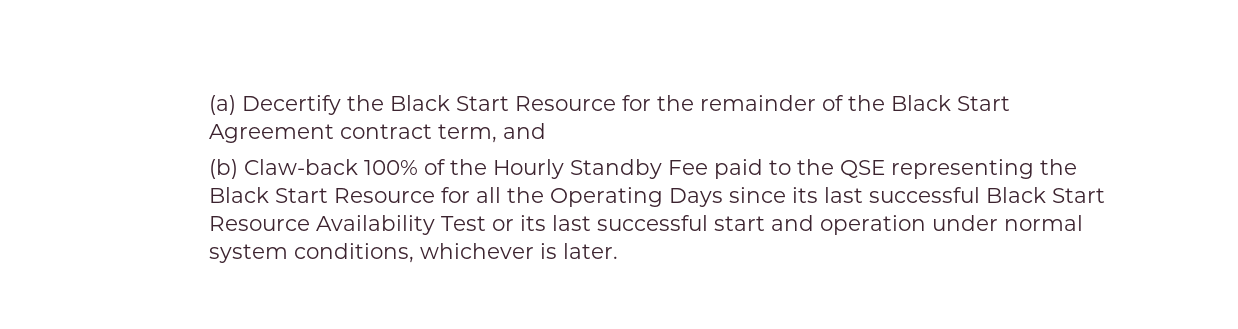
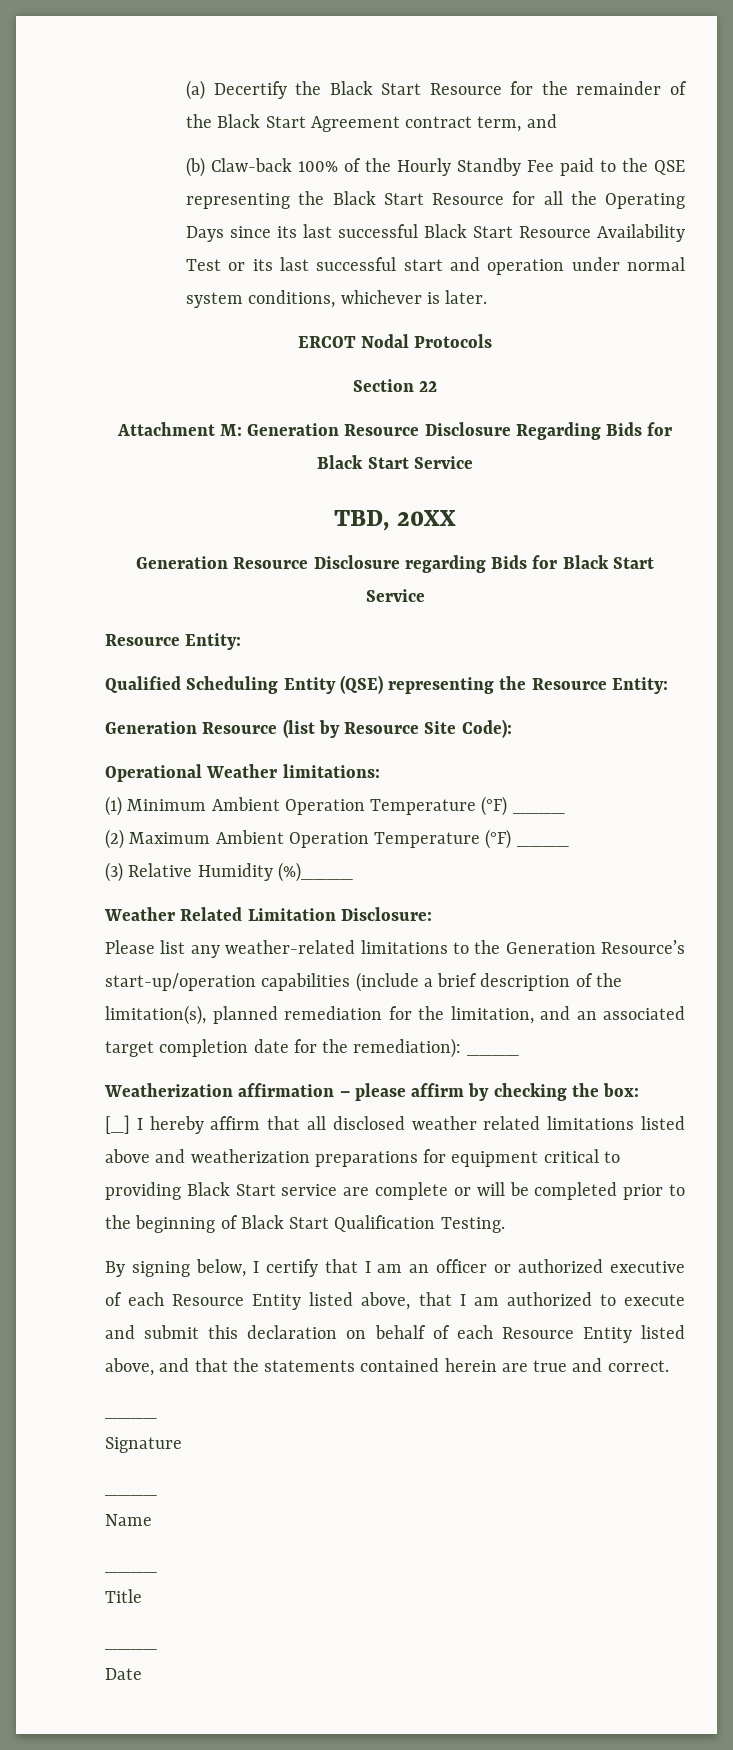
(619, 251) none -> [297,334,493,348] [352,379,438,392] [116,422,673,440] [317,455,473,469] [334,510,456,531] [136,555,654,573] [365,589,425,602] [105,633,242,650] [105,675,668,694] [105,719,512,738] [105,764,380,782] [105,796,565,816] [105,829,569,849] [105,862,353,882] [104,907,432,921] [105,940,685,958] [105,972,622,992] [105,1005,685,1025] [105,1038,519,1058] [104,1083,640,1101] [105,1115,685,1134] [105,1149,620,1167] [105,1182,685,1200] [105,1215,505,1233] [105,1259,685,1277] [105,1292,686,1310] [105,1325,686,1343] [105,1358,669,1376] [105,1416,157,1419] [105,1437,182,1453] [105,1493,157,1496] [105,1514,152,1526] [105,1570,157,1573] [105,1589,142,1603] [105,1647,157,1650] [105,1668,142,1680] // ERCOT Nodal Protocols // Section 22 // Attachment M: Generation Resource Disclosure Regarding Bids for Black Start Service // TBD, 20XX // Generation Resource Disclosure regarding Bids for Black Start Service // Resource Entity: // Qualified Scheduling Entity (QSE) representing the Resource Entity: // Generation Resource (list by Resource Site Code): // Operational Weather limitations: // (1) Minimum Ambient Operation Temperature (°F) ____ // (2) Maximum Ambient Operation Temperature (°F) ____ // (3) Relative Humidity (%)____ // Weather Related Limitation Disclosure: // Please list any weather-related limitations to the Generation Resource’s start-up/operation capabilities (include a brief description of the limitation(s), planned remediation for the limitation, and an associated target completion date for the remediation): ____ // Weatherization affirmation – please affirm by checking the box: // [_] I hereby affirm that all disclosed weather related limitations listed above and weatherization preparations for equipment critical to providing Black Start service are complete or will be completed prior to the beginning of Black Start Qualification Testing. // By signing below, I certify that I am an officer or authorized executive of each Resource Entity listed above, that I am authorized to execute and submit this declaration on behalf of each Resource Entity listed above, and that the statements contained herein are true and correct. // ____ // Signature // ____ // Name // ____ // Title // ____ // Date

